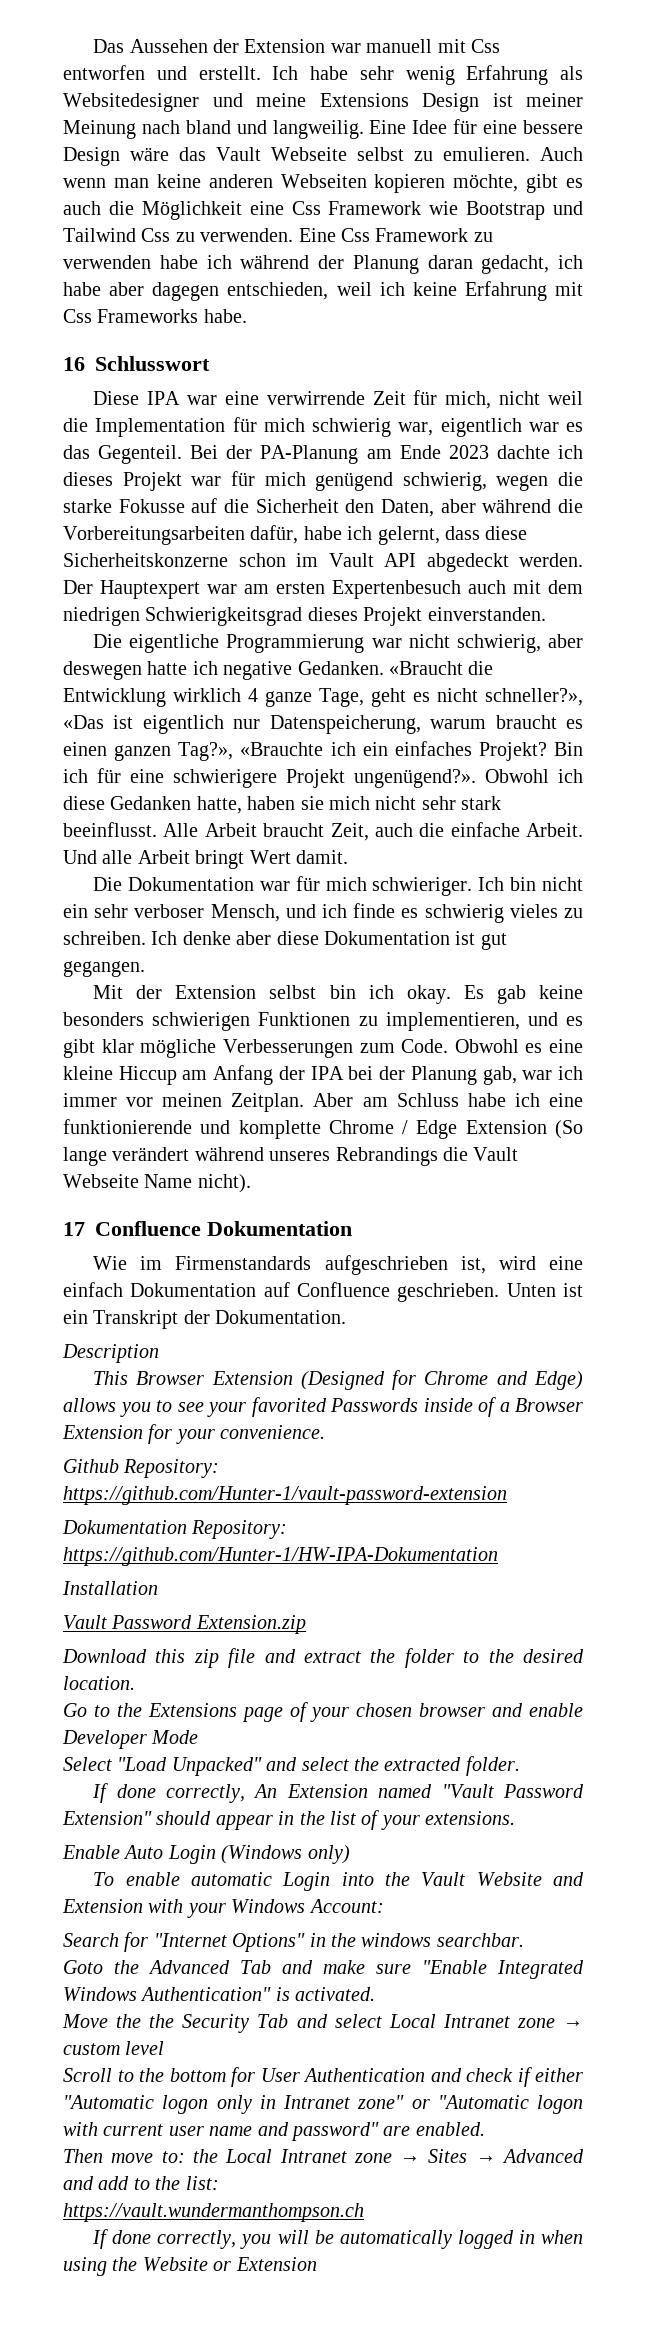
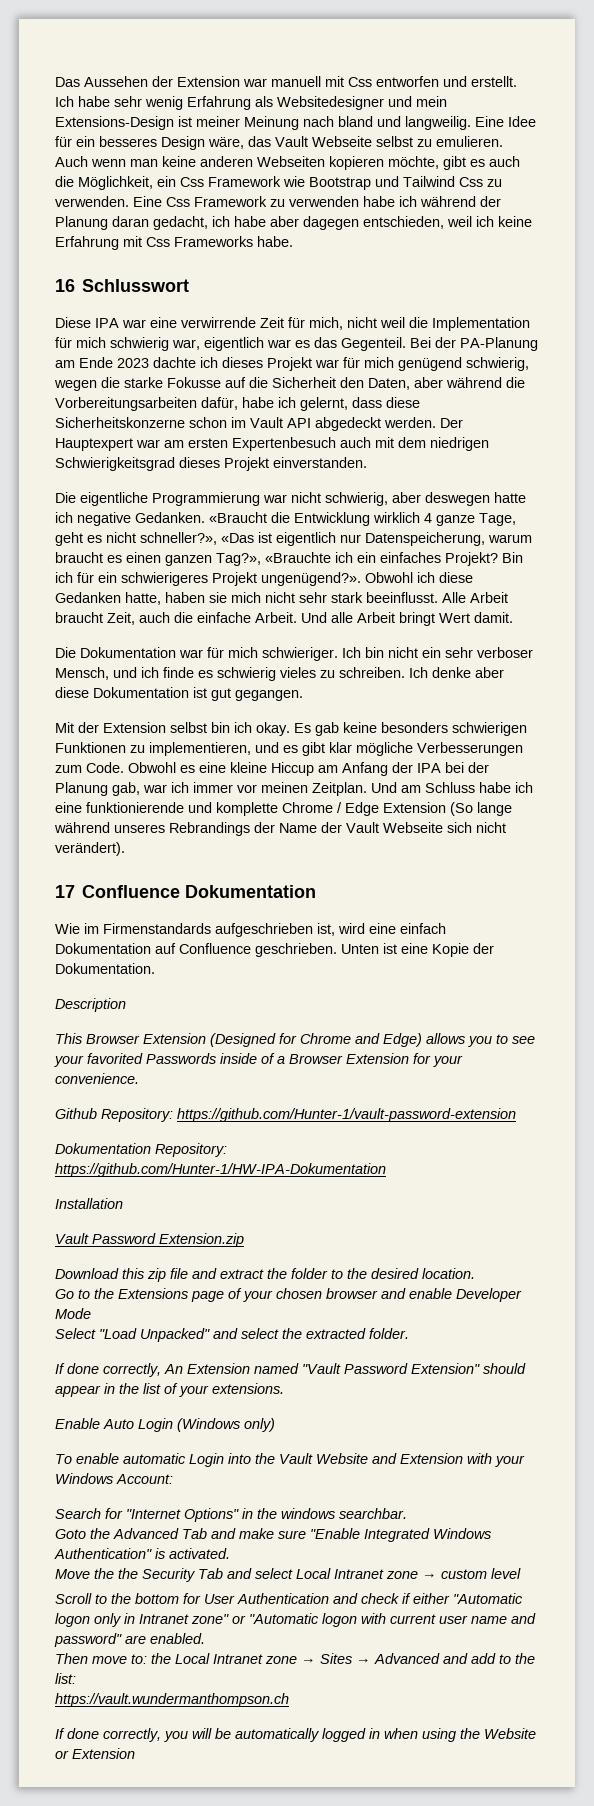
[256,93,479,112] meine Extensions Design -> [416,96,447,107] [55,116,174,130] mein Extensions-Design
[483,120,584,134] [63,147,169,166] eine bessere Design wäre -> [76,136,244,150] ein besseres Design wäre,
[141,201,284,220] Möglichkeit eine -> [78,176,176,190] Möglichkeit, ein
[130,769,277,788] eine schwierigere -> [98,572,208,586] ein schwierigeres
[313,1093,354,1107] Aber -> [371,782,397,793] Und
[112,1147,190,1161] verändert -> (512, 809) none
[443,1147,519,1161] [63,1174,251,1193] die Vault Webseite Name nicht). -> [254,822,506,833] [55,842,125,856] der Name der Vault Webseite sich nicht verändert).
[63,1310,179,1329] ein Transkript -> [401,943,469,957] eine Kopie

